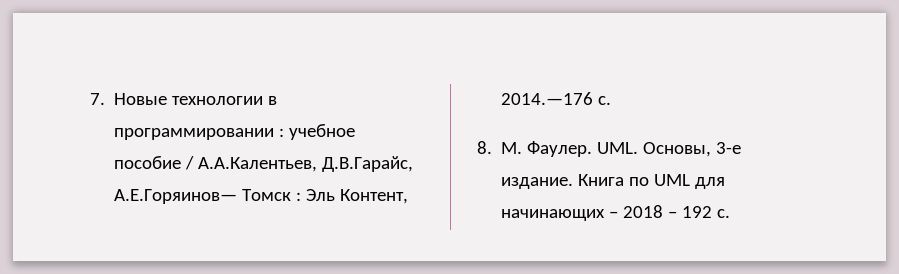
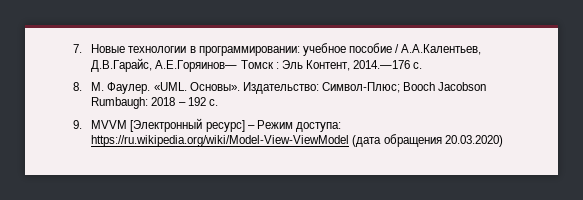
[114,128,285,140] программировании : -> [198,46,300,56] программировании:
[597,142,742,157] [501,174,726,189] [501,205,731,221] UML. Основы, 3-е издание. Книга по UML для начинающих – 2018 – 192 с. -> [153,82,487,94] [91,97,218,109] [73,118,341,132] [91,134,503,147] «UML. Основы». Издательство: Символ-Плюс; Booch Jacobson Rumbaugh: 2018 – 192 с. // 9. MVVM [Электронный ресурс] – Режим доступа: https://ru.wikipedia.org/wiki/Model-View-ViewModel (дата обращения 20.03.2020)

